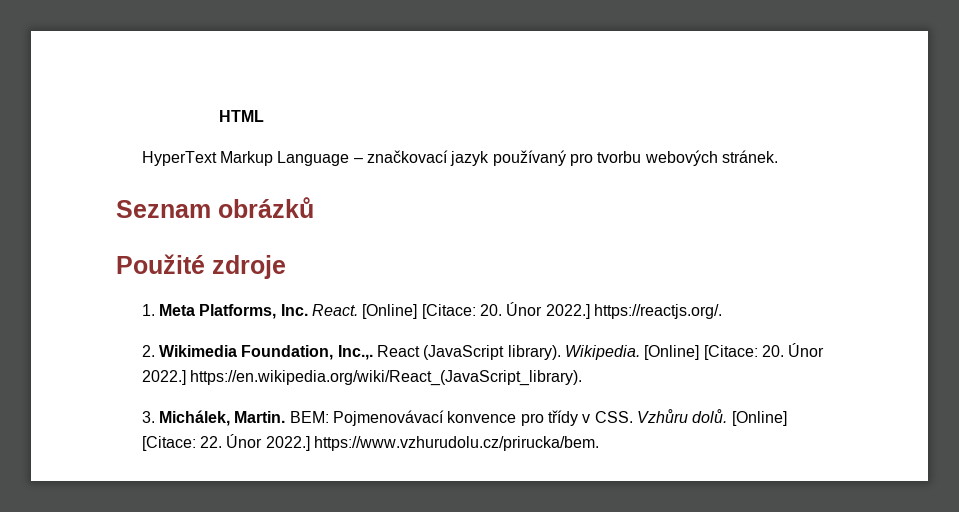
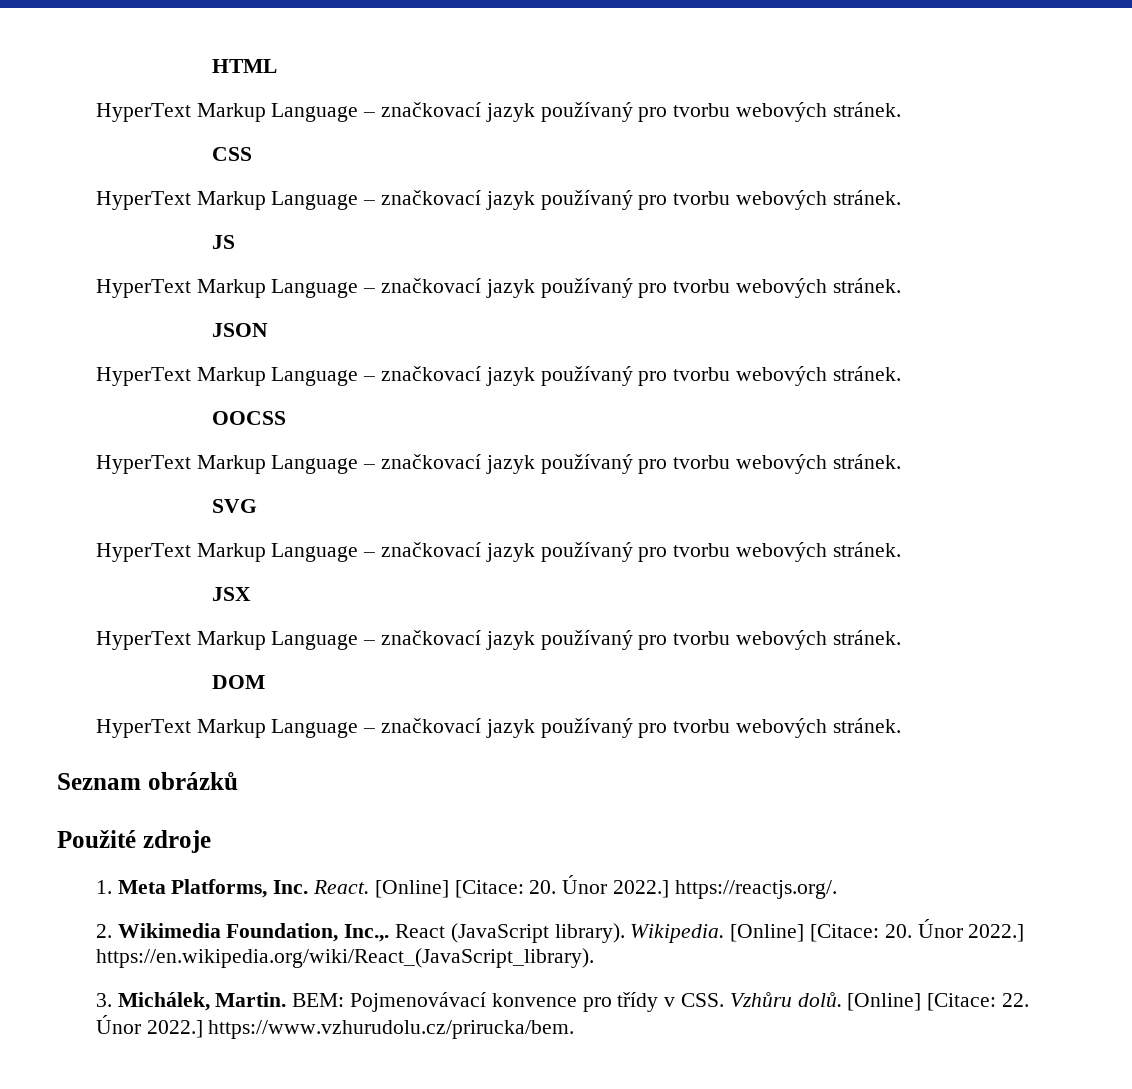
(778, 156) none -> [211,147,252,161] [95,190,901,210] [211,235,235,249] [95,278,901,298] [211,323,268,337] [95,366,901,386] [211,411,286,425] [95,454,901,474] [211,499,257,513] [95,542,901,562] [211,587,251,601] [95,630,901,650] [211,675,265,689] [95,718,901,738] // CSS // HyperText Markup Language – značkovací jazyk používaný pro tvorbu webových stránek. // JS // HyperText Markup Language – značkovací jazyk používaný pro tvorbu webových stránek. // JSON // HyperText Markup Language – značkovací jazyk používaný pro tvorbu webových stránek. // OOCSS // HyperText Markup Language – značkovací jazyk používaný pro tvorbu webových stránek. // SVG // HyperText Markup Language – značkovací jazyk používaný pro tvorbu webových stránek. // JSX // HyperText Markup Language – značkovací jazyk používaný pro tvorbu webových stránek. // DOM // HyperText Markup Language – značkovací jazyk používaný pro tvorbu webových stránek.

